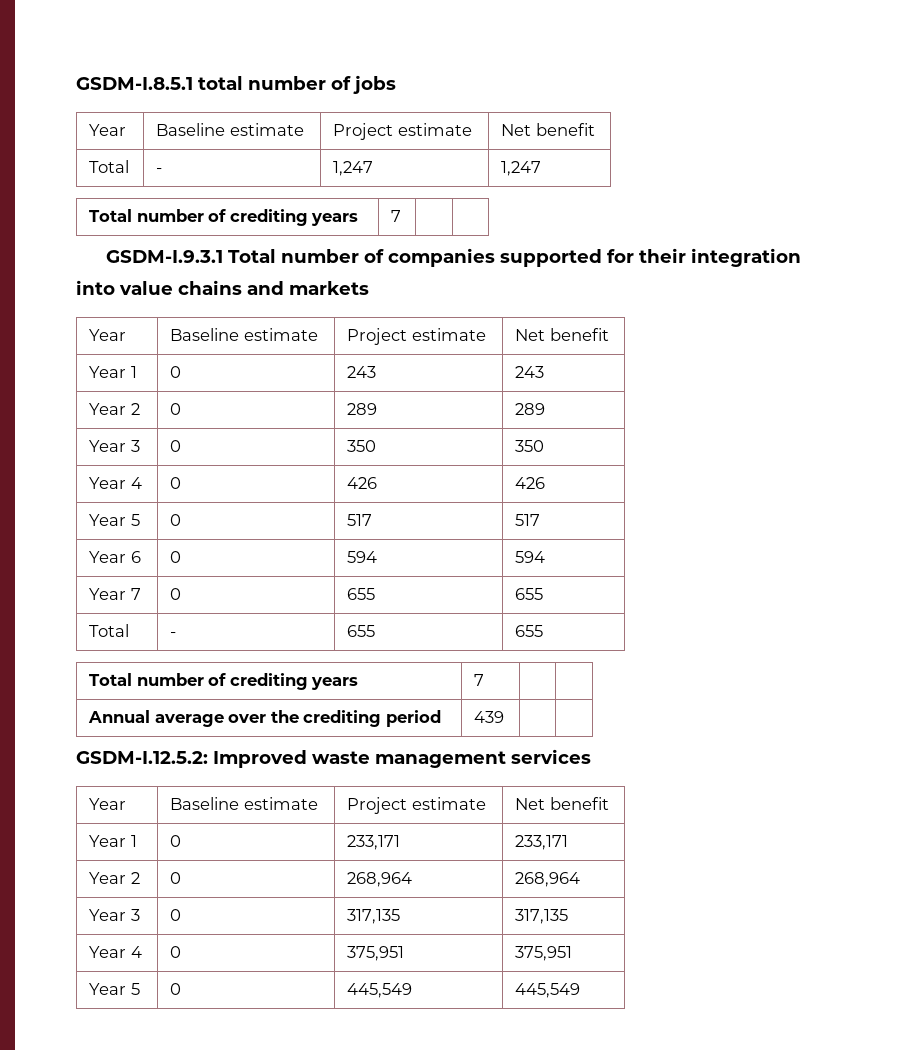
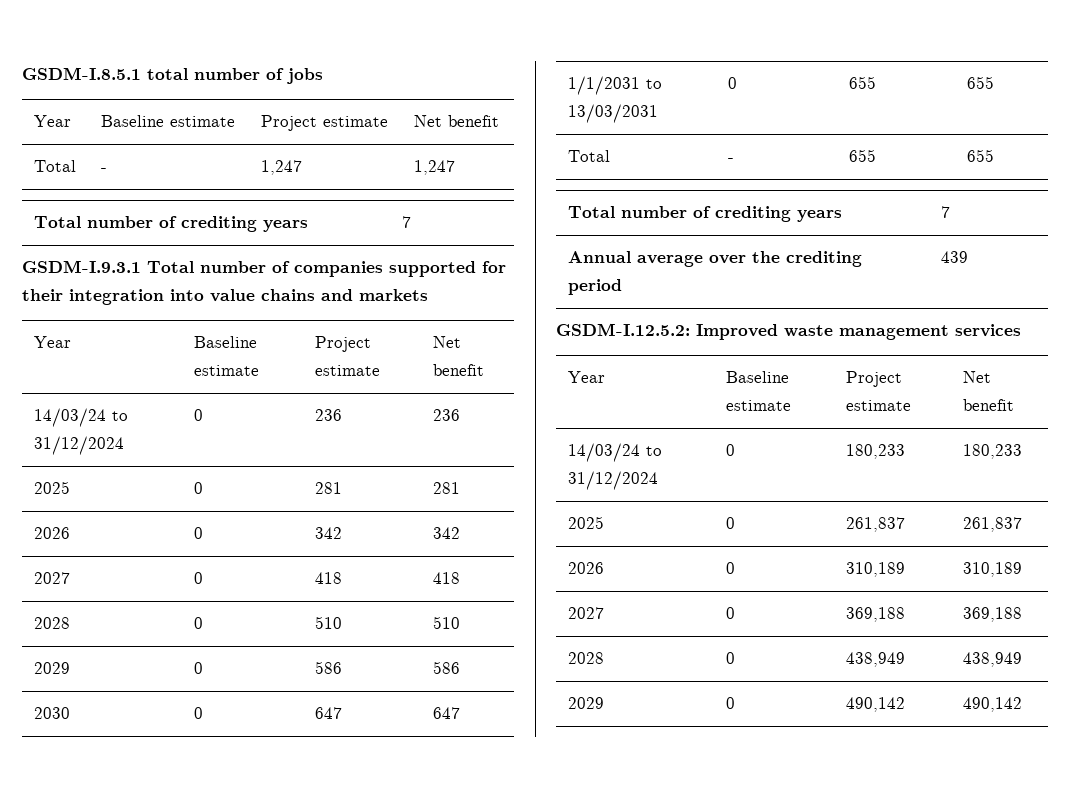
[89,366,137,378] [170,366,182,378] [347,366,377,378] [515,366,545,378] [89,403,140,415] [170,403,182,415] [347,403,378,415] [515,403,546,415] [89,440,140,452] [170,440,182,452] [347,440,377,452] [515,440,545,452] [89,477,142,489] [170,477,182,489] [347,477,378,489] [515,477,546,489] [89,514,140,526] [170,514,182,526] [347,514,373,526] [515,514,541,526] [89,551,141,563] [170,551,182,563] [347,551,378,563] [515,551,546,563] [89,588,141,600] Year 1 | 0 | 243 | 243 // Year 2 | 0 | 289 | 289 // Year 3 | 0 | 350 | 350 // Year 4 | 0 | 426 | 426 // Year 5 | 0 | 517 | 517 // Year 6 | 0 | 594 | 594 // Year 7 -> [34,408,129,427] [34,436,125,455] [194,409,204,421] [315,409,343,421] [433,409,461,421] [34,481,71,494] [194,482,204,494] [315,482,343,494] [433,482,461,494] [34,527,71,539] [194,527,204,539] [315,527,343,539] [433,527,461,539] [34,572,71,584] [194,572,204,584] [315,572,343,584] [433,572,461,584] [34,617,71,629] [194,617,204,629] [315,616,343,629] [433,616,461,629] [34,662,71,674] [194,662,204,674] [315,661,343,674] [433,661,461,674] [34,707,71,719] [194,707,204,719] [315,707,343,719] [433,707,461,719] [568,76,663,95] [568,104,659,123] 14/03/24 to 31/12/2024 | 0 | 236 | 236 // 2025 | 0 | 281 | 281 // 2026 | 0 | 342 | 342 // 2027 | 0 | 418 | 418 // 2028 | 0 | 510 | 510 // 2029 | 0 | 586 | 586 // 2030 | 0 | 647 | 647 // 1/1/2031 to 13/03/2031
[89,835,137,847] [170,835,182,847] [347,835,401,850] [515,835,569,850] [89,872,140,884] [170,872,182,884] [347,872,413,887] [515,872,581,887] [89,909,140,921] [170,909,182,921] [347,909,401,924] [515,909,569,924] [89,946,142,958] [170,946,182,958] [347,946,405,961] [515,946,573,961] [89,983,140,995] [170,983,182,995] [347,983,413,998] [515,983,581,998] Year 1 | 0 | 233,171 | 233,171 // Year 2 | 0 | 268,964 | 268,964 // Year 3 | 0 | 317,135 | 317,135 // Year 4 | 0 | 375,951 | 375,951 // Year 5 | 0 | 445,549 | 445,549 -> [568,443,663,462] [568,471,659,490] [726,444,736,456] [846,444,906,459] [963,444,1023,459] [568,516,605,529] [726,517,736,529] [846,517,906,532] [963,517,1023,532] [568,562,605,574] [726,562,736,574] [846,562,906,577] [963,562,1023,577] [568,607,605,619] [726,607,736,619] [846,607,906,622] [963,607,1023,622] [568,652,605,664] [726,652,736,664] [846,652,906,667] [963,652,1023,667] [568,697,605,709] [726,697,736,709] [846,697,906,712] [963,697,1023,712] 14/03/24 to 31/12/2024 | 0 | 180,233 | 180,233 // 2025 | 0 | 261,837 | 261,837 // 2026 | 0 | 310,189 | 310,189 // 2027 | 0 | 369,188 | 369,188 // 2028 | 0 | 438,949 | 438,949 // 2029 | 0 | 490,142 | 490,142

